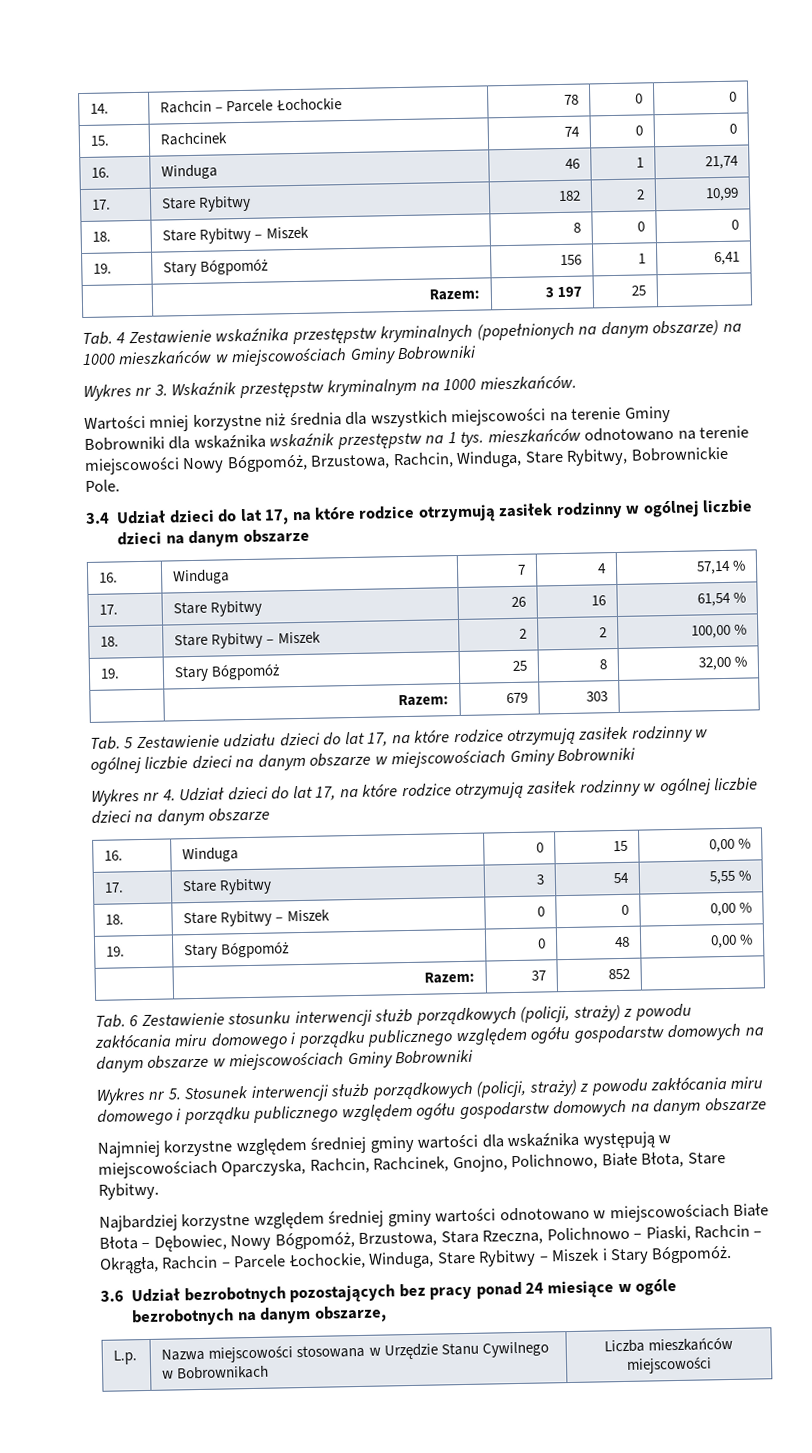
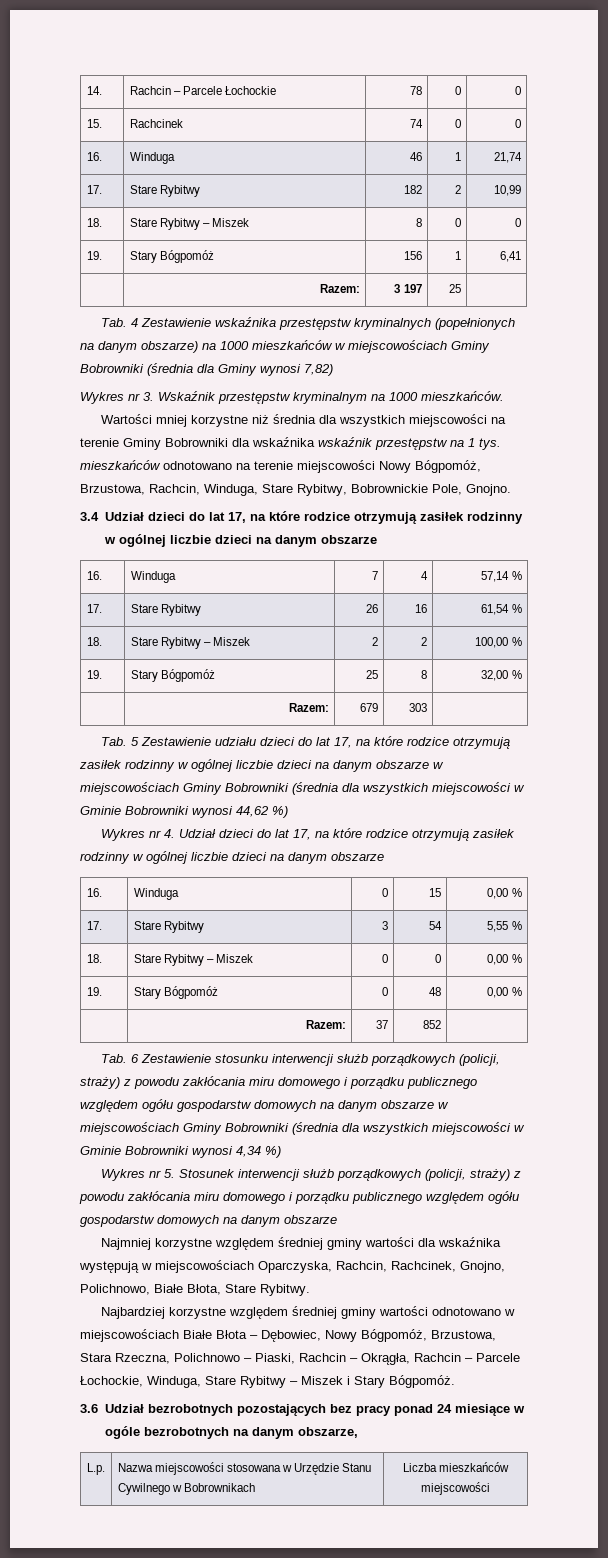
(478, 353) none -> [147,363,333,376] (średnia dla Gminy wynosi 7,82)
[85,479,120,492] Pole. -> [432,484,511,496] Pole, Gnojno.
(637, 755) none -> [292,782,525,795] [80,806,288,818] (średnia dla wszystkich miejscowości w Gminie Bobrowniki wynosi 44,62 %)
(475, 1057) none -> [292,1122,525,1135] [80,1146,281,1158] (średnia dla wszystkich miejscowości w Gminie Bobrowniki wynosi 4,34 %)

